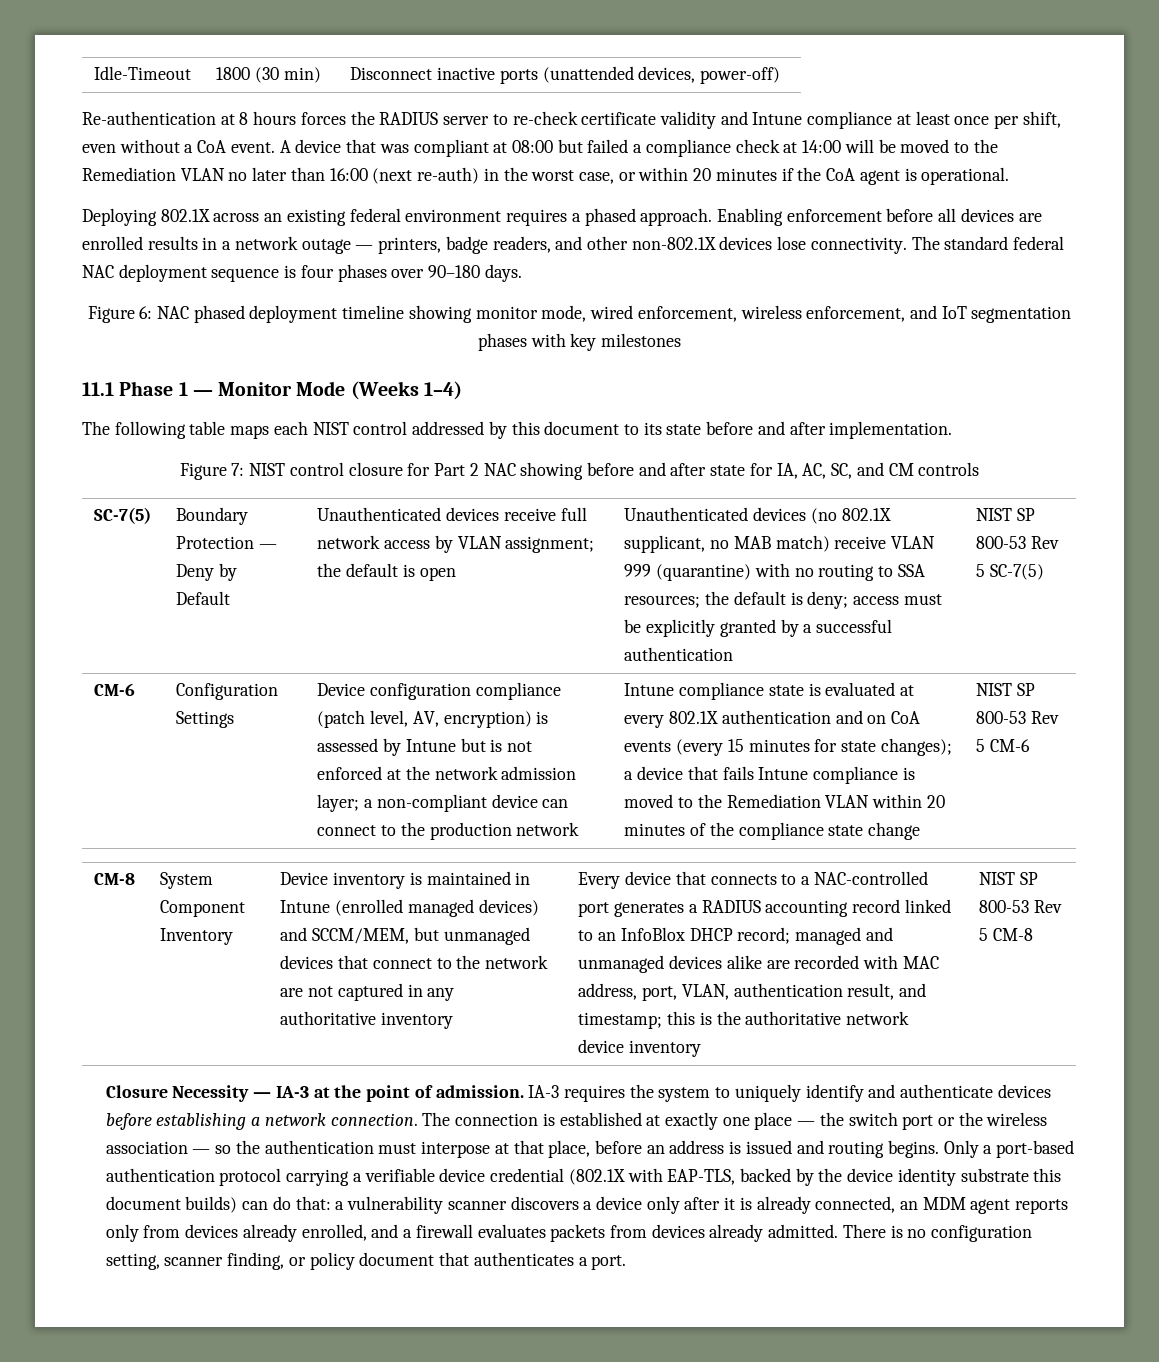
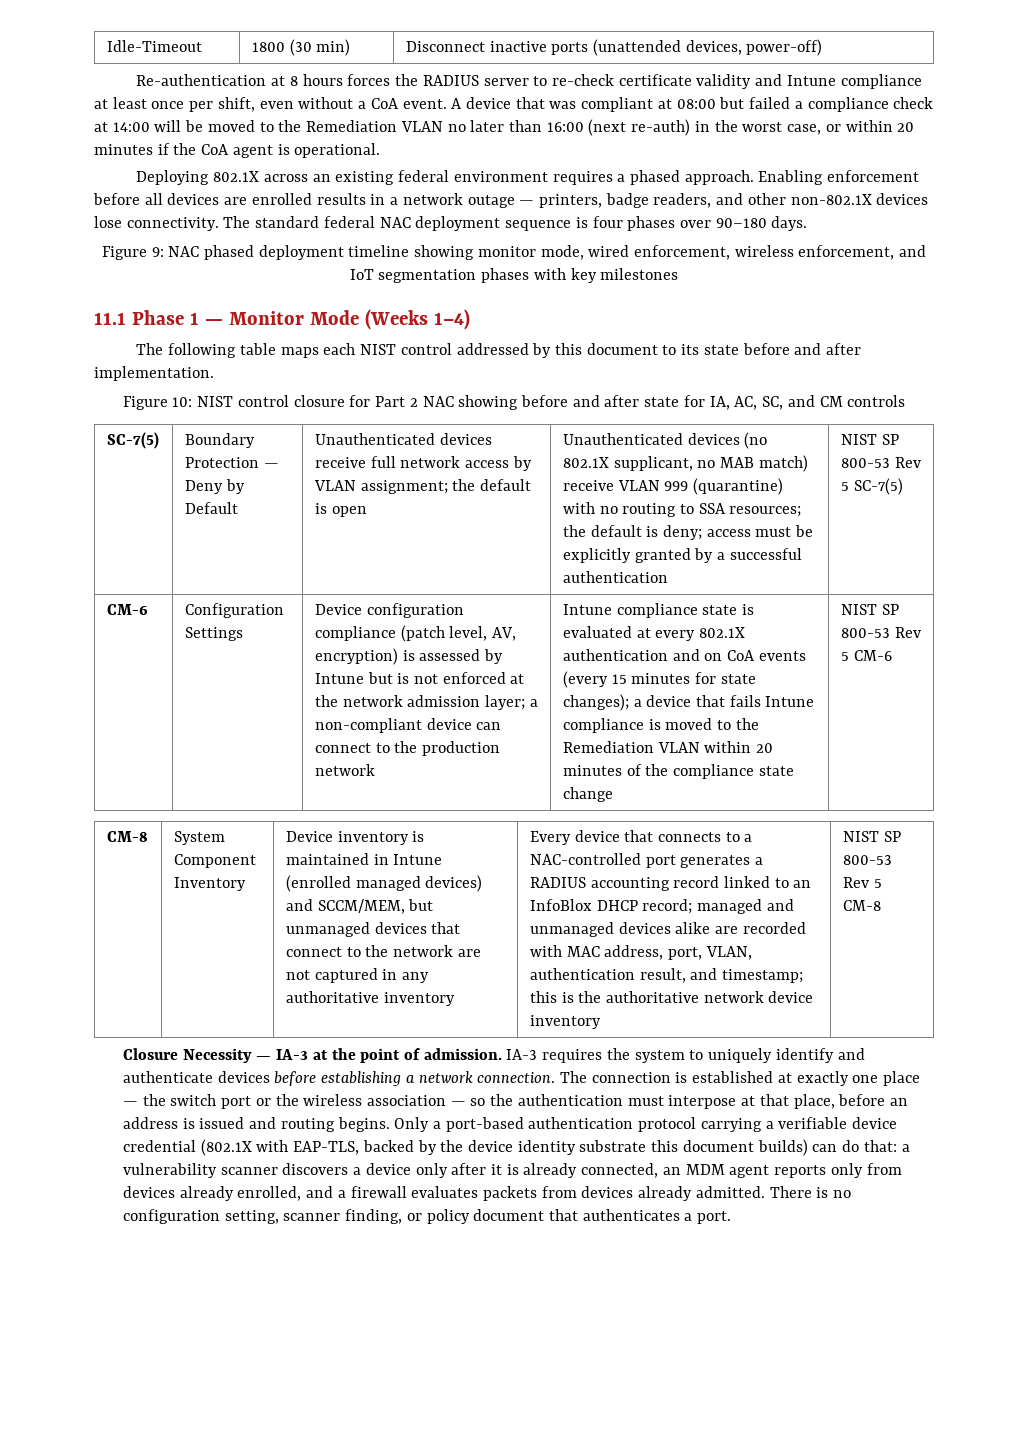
[139,306,153,319] 6: -> [151,247,164,257] 9:
[231,463,245,476] 7: -> [172,397,193,407] 10:

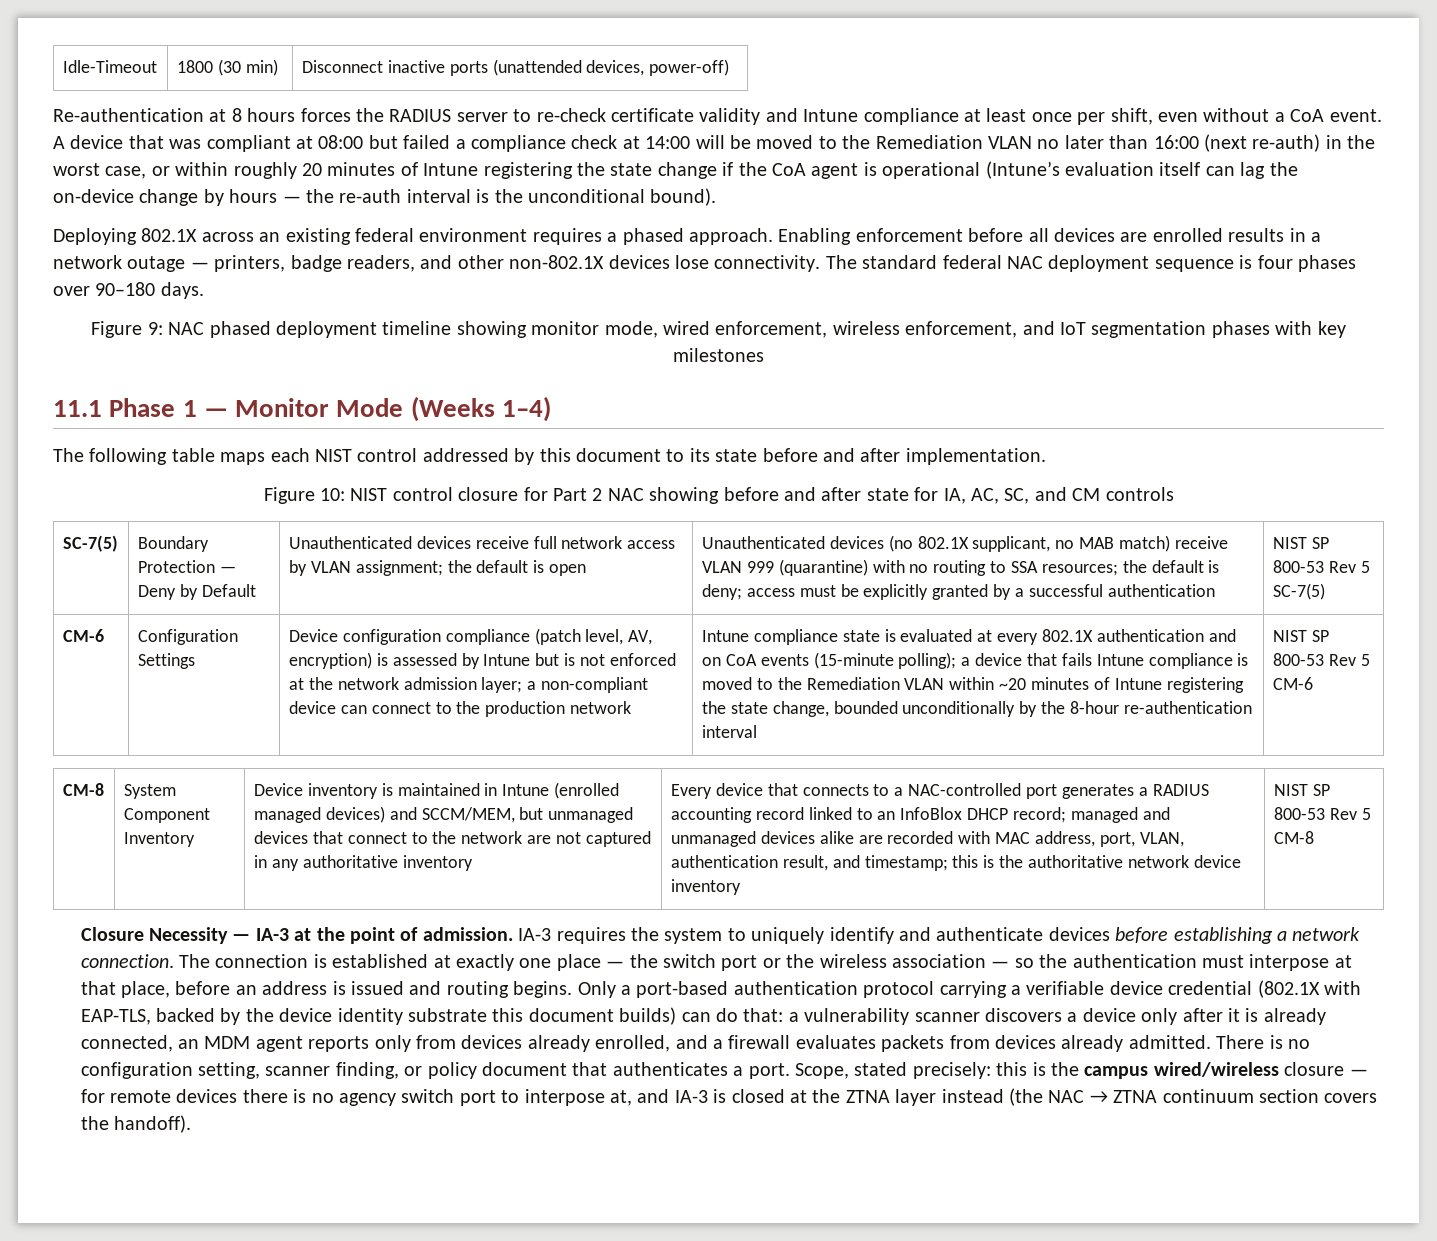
[897,122,915,132] [94,144,153,155] 20 minutes -> [233,162,717,179] roughly 20 minutes of Intune registering the state change
[294,143,381,158] operational. -> [882,161,1298,179] [53,188,717,206] operational (Intune’s evaluation itself can lag the on-device change by hours — the re-auth interval is the unconditional bound).
[562,671,756,688] [562,694,629,711] (every 15 minutes for state changes); -> [813,652,957,669] (15-minute polling);
[755,743,773,753] [562,764,794,779] [562,787,613,802] 20 minutes of the compliance state change -> [999,677,1244,693] [701,701,1252,717] [701,725,757,738] ~20 minutes of Intune registering the state change, bounded unconditionally by the 8-hour re-authentication interval
(732, 1217) none -> [795,1062,1368,1079] [80,1088,1378,1106] [80,1115,192,1133] Scope, stated precisely: this is the campus wired/wireless closure — for remote devices there is no agency switch port to interpose at, and IA-3 is closed at the ZTNA layer instead (the NAC → ZTNA continuum section covers the handoff).

